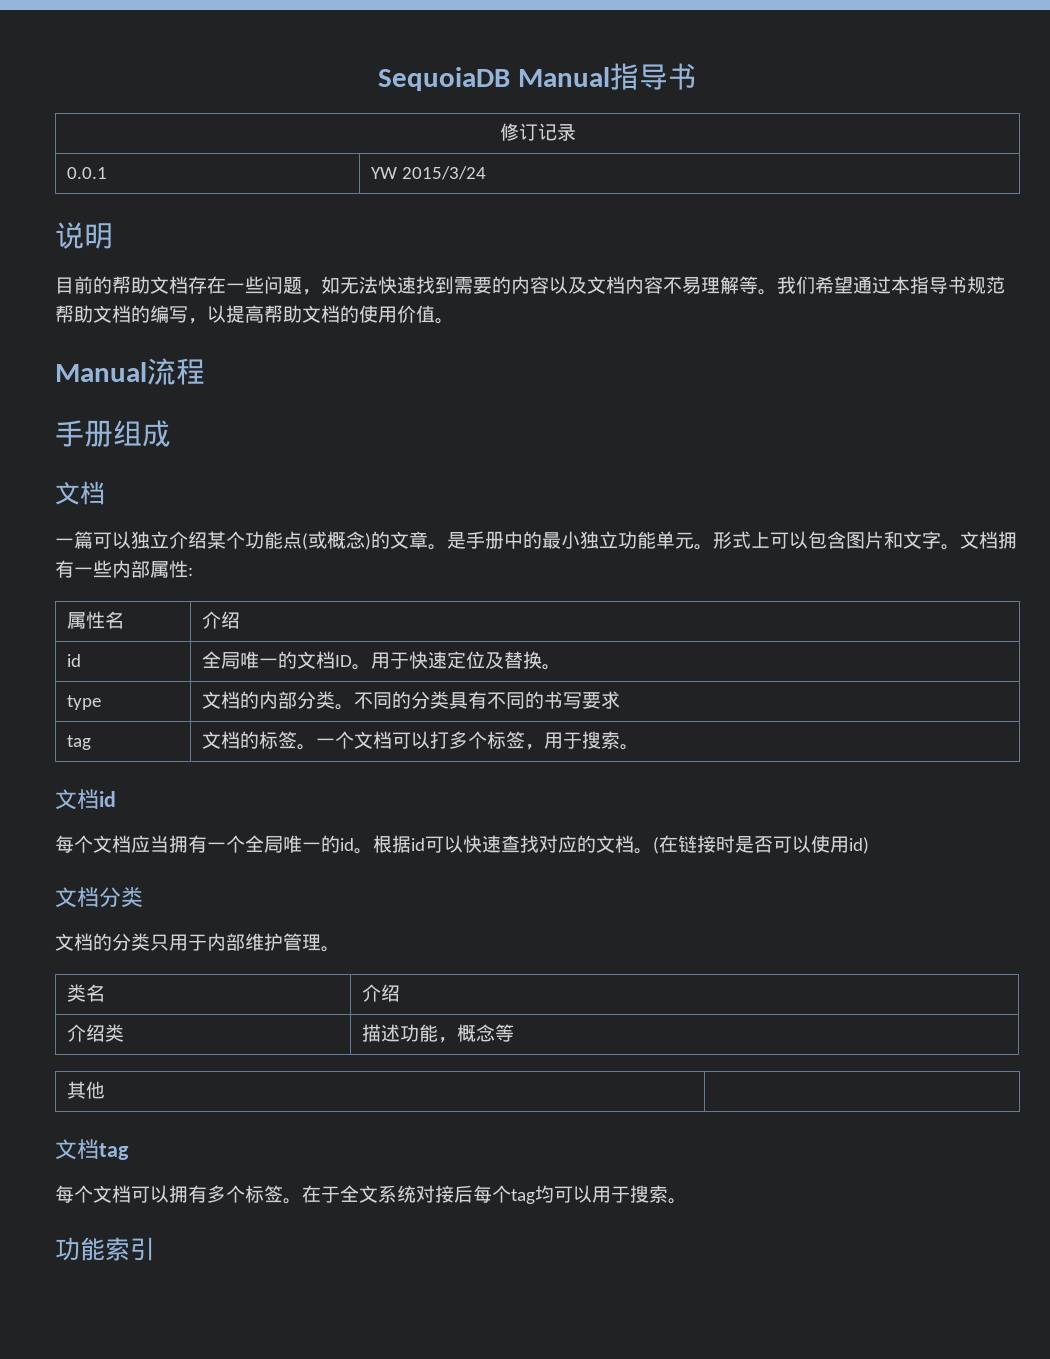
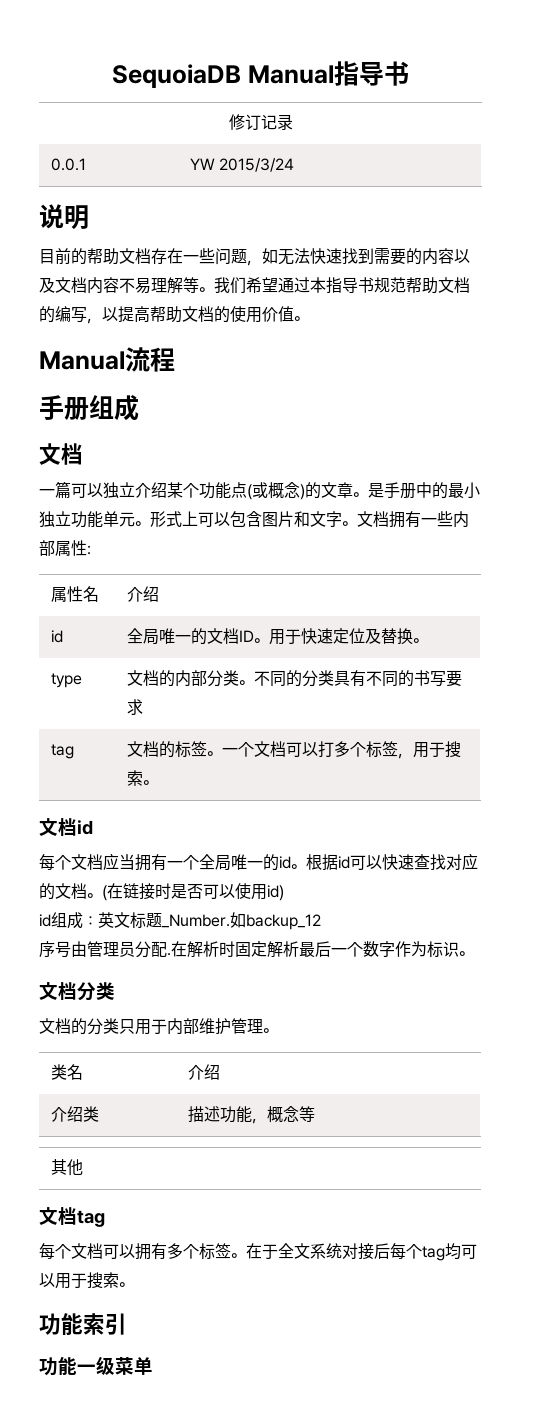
(869, 845) none -> [39,912,321,930] [39,941,474,958] // id组成：英文标题_Number.如backup_12 // 序号由管理员分配.在解析时固定解析最后一个数字作为标识。
(155, 1249) none -> [39,1356,153,1376] // 功能一级菜单

